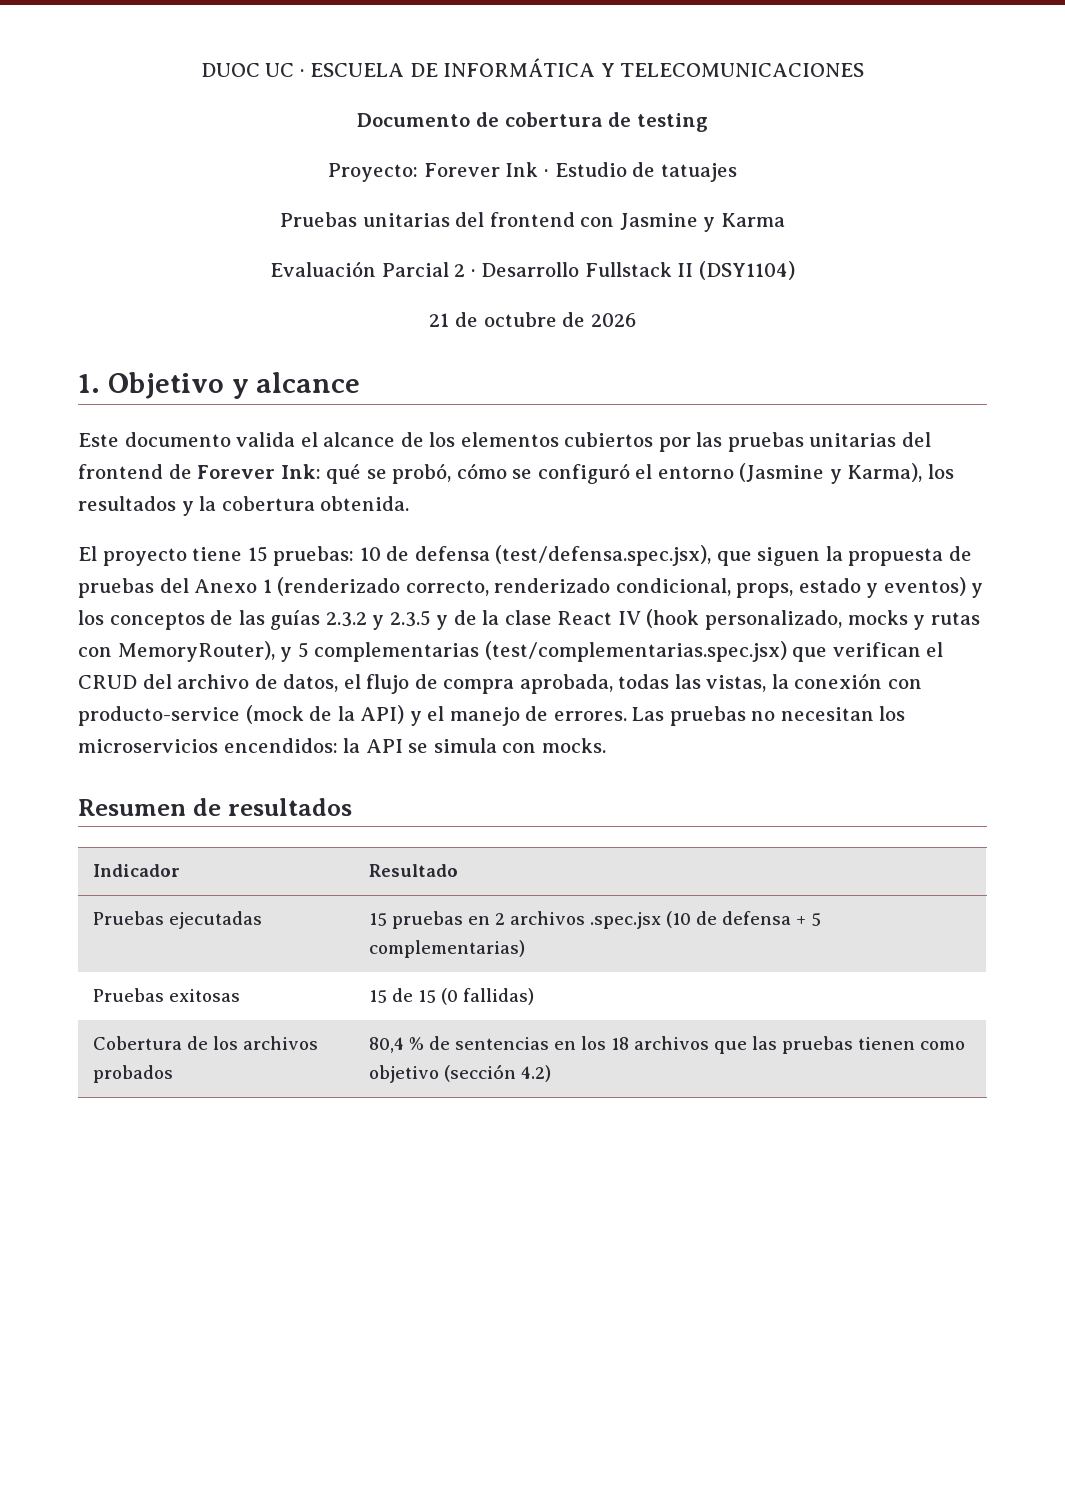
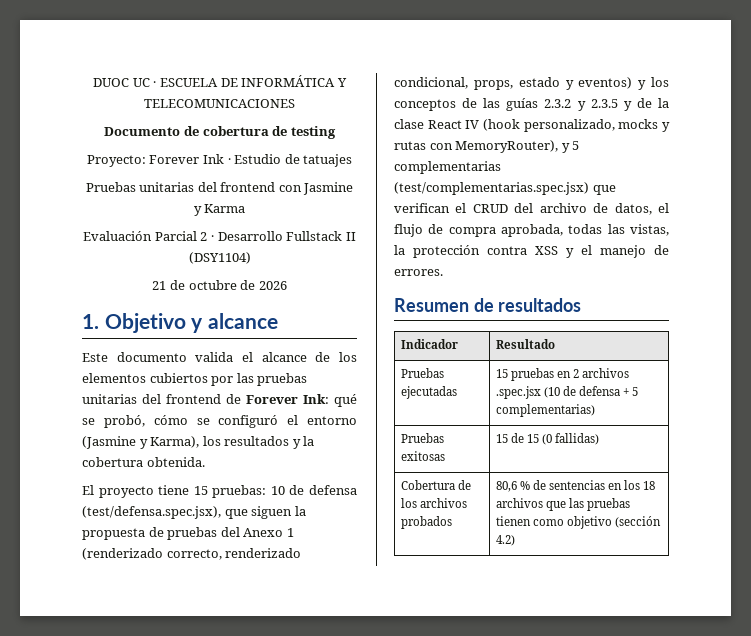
[794,673,923,689] [78,705,405,726] conexión con producto-service (mock de la API) -> [413,245,558,258] protección contra XSS
[632,706,906,726] [78,738,606,753] Las pruebas no necesitan los microservicios encendidos: la API se simula con mocks. -> (443, 272) none
[369,1037,405,1053] 80,4 -> [495,481,517,492] 80,6

